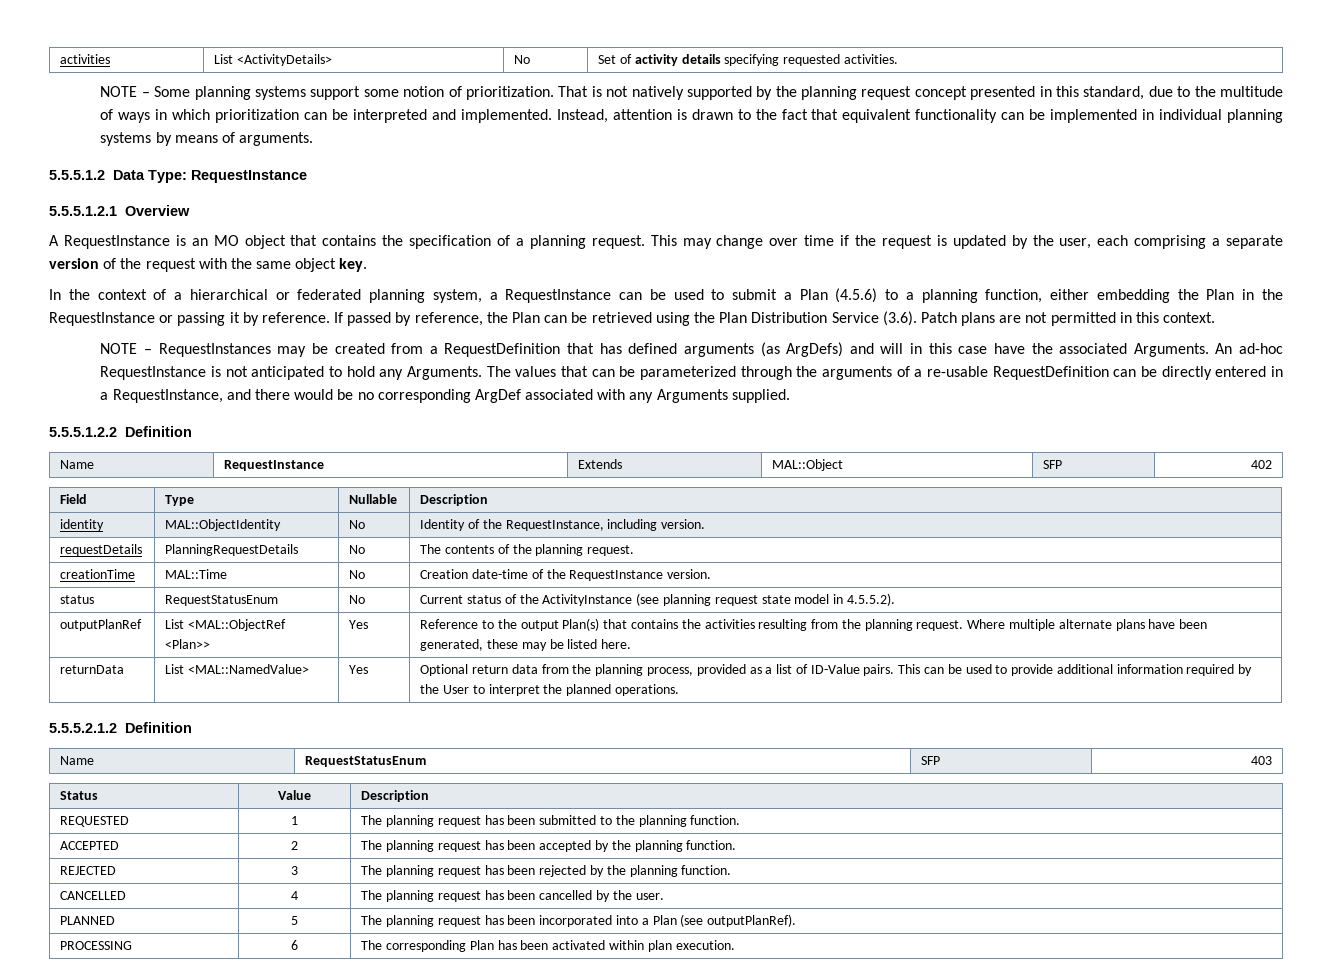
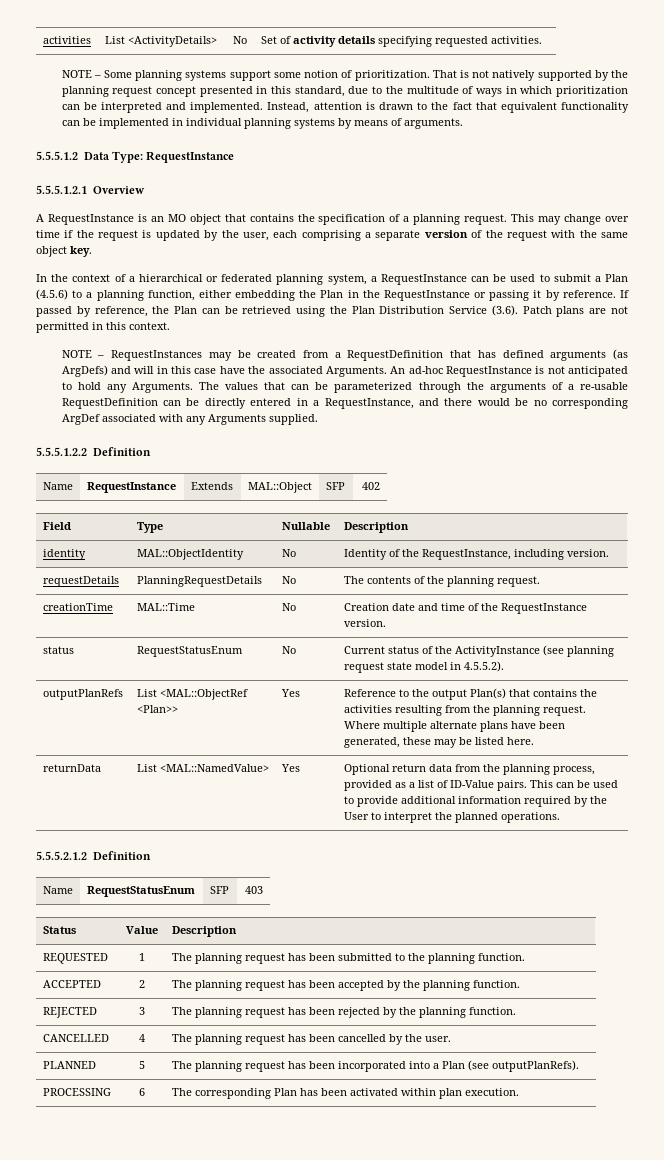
[472,569,529,579] date-time -> [391,603,465,611] date and time
[60,619,143,631] outputPlanRef -> [42,689,123,700] outputPlanRefs
[707,914,797,927] outputPlanRef). -> [491,1060,579,1072] outputPlanRefs).

